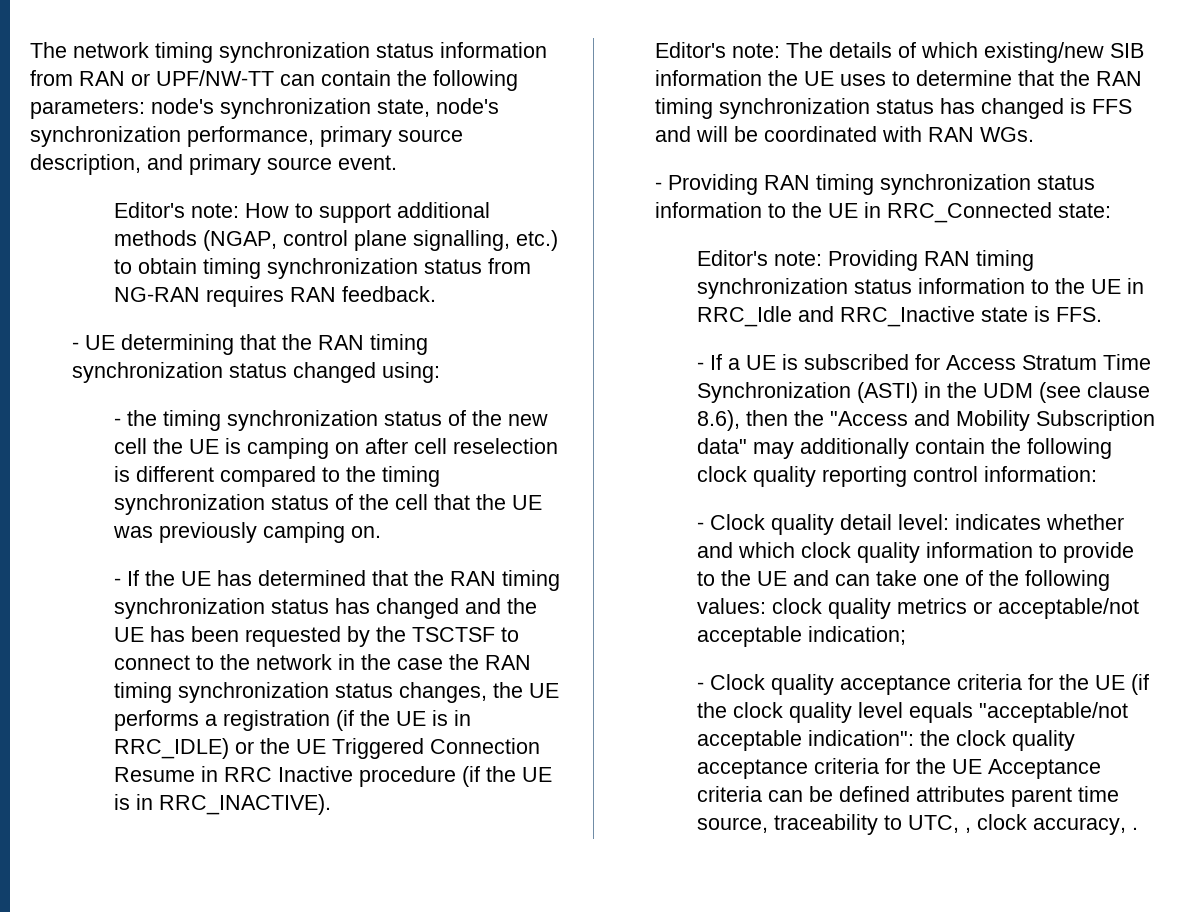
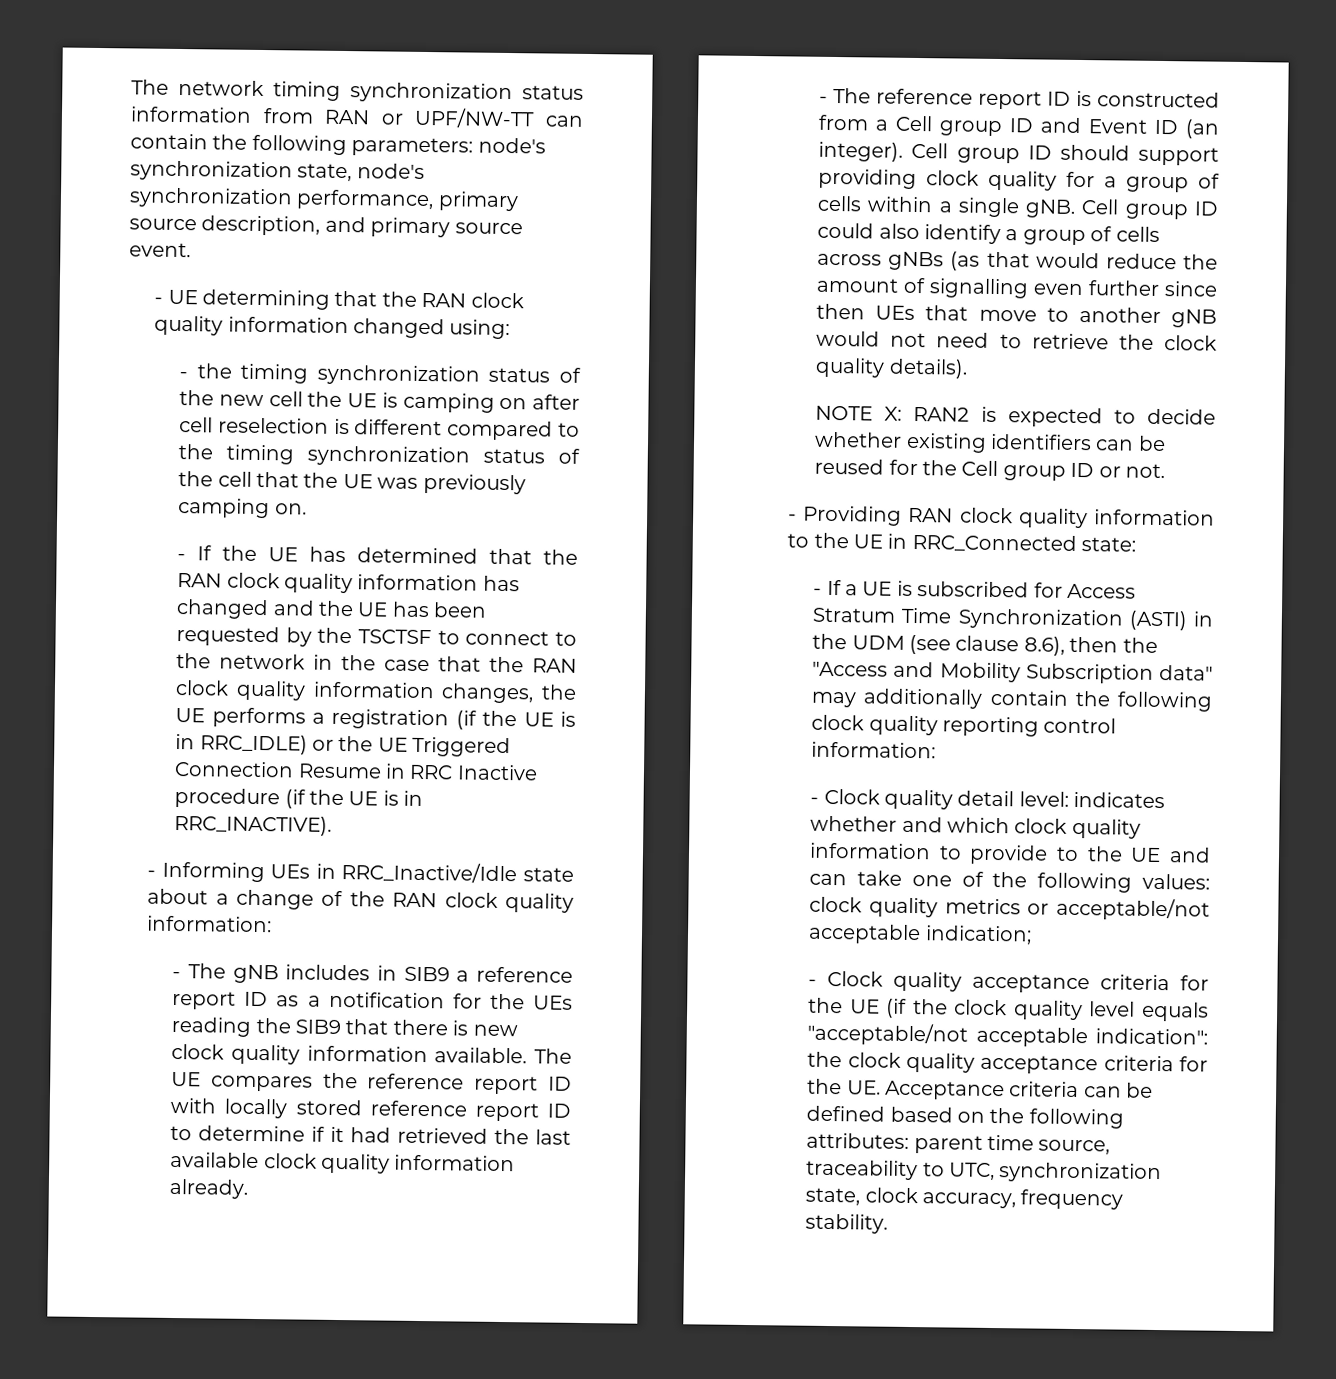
[113,202,490,223] [113,230,558,251] [113,258,531,279] [113,286,436,307] // Editor's note: How to support additional methods (NGAP, control plane signalling, etc.) to obtain timing synchronization status from NG-RAN requires RAN feedback. -> (191, 250) none
[369,334,428,355] [71,362,287,383] timing synchronization status -> [470,292,524,309] [154,315,349,336] clock quality information
[501,570,560,591] [113,598,329,619] timing synchronization status -> [226,572,479,594] clock quality information
[448,654,531,670] [113,682,393,703] the RAN timing synchronization status -> [438,656,577,673] [175,679,435,701] that the RAN clock quality information
[654,42,1144,63] [654,70,1142,86] [654,98,1132,119] [654,126,1034,142] Editor's note: The details of which existing/new SIB information the UE uses to determine that the RAN timing synchronization status has changed is FFS and will be coordinated with RAN WGs. -> [147,861,574,884] [147,888,574,913] [147,915,273,933] [172,963,573,984] [172,990,573,1010] [171,1016,518,1037] [171,1043,572,1065] [171,1071,572,1095] [170,1097,571,1122] [170,1125,571,1145] [170,1151,516,1174] [169,1178,249,1199] [819,87,1220,110] [818,114,1220,139] [818,141,1219,166] [818,168,1220,193] [817,195,1219,220] [817,222,1160,246] [817,251,1218,271] [816,277,1218,299] [816,303,1217,328] [816,330,1217,351] [815,357,968,379] [815,405,1216,428] [814,431,1166,453] [814,458,1166,481] - Informing UEs in RRC_Inactive/Idle state about a change of the RAN clock quality information: // - The gNB includes in SIB9 a reference report ID as a notification for the UEs reading the SIB9 that there is new clock quality information available. The UE compares the reference report ID with locally stored reference report ID to determine if it had retrieved the last available clock quality information already. // - The reference report ID is constructed from a Cell group ID and Event ID (an integer). Cell group ID should support providing clock quality for a group of cells within a single gNB. Cell group ID could also identify a group of cells across gNBs (as that would reduce the amount of signalling even further since then UEs that move to another gNB would not need to retrieve the clock quality details). // NOTE X: RAN2 is expected to decide whether existing identifiers can be reused for the Cell group ID or not.
[815,174,1095,195] timing synchronization status -> [959,507,1088,529] clock quality
[696,250,1034,271] [696,278,1144,299] [696,306,1102,327] // Editor's note: Providing RAN timing synchronization status information to the UE in RRC_Idle and RRC_Inactive state is FFS. -> (1137, 544) none
[951,759,982,774] UE -> [846,1080,881,1095] UE.
[915,786,1005,802] attributes -> [889,1106,1124,1129] [806,1132,910,1149] based on the following attributes:
[964,814,1138,835] , clock accuracy, . -> [999,1162,1163,1184] [805,1187,1124,1210] [805,1213,889,1234] synchronization state, clock accuracy, frequency stability.

